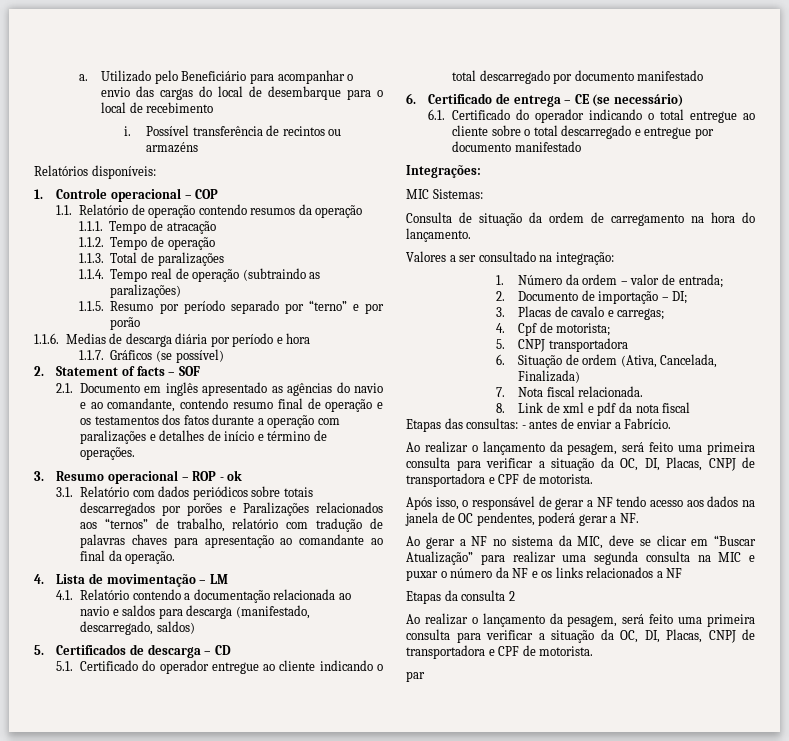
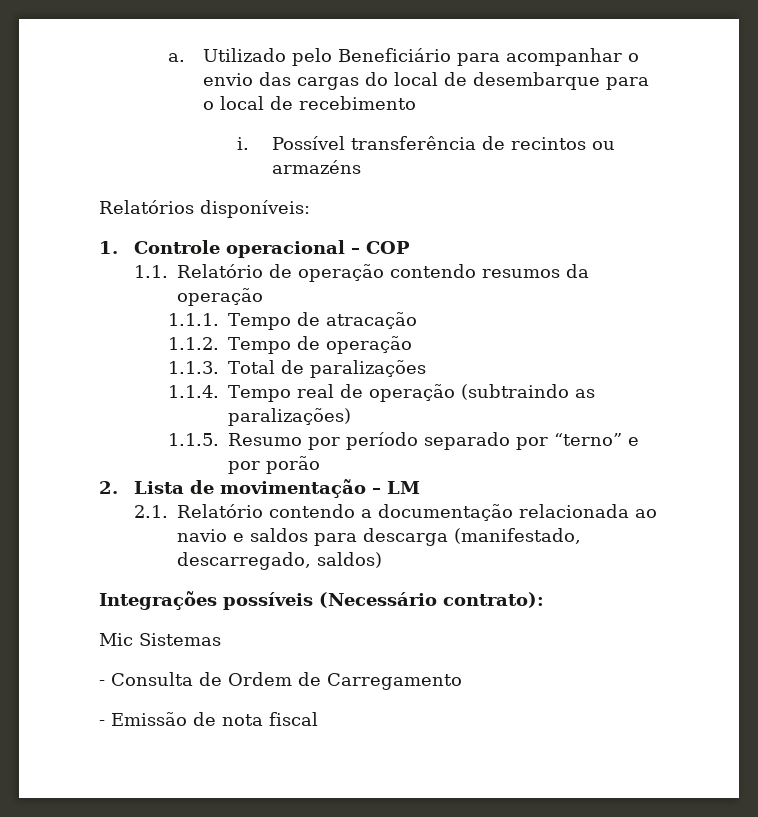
[34,333,311,347] [78,349,224,363] [34,366,200,376] [56,382,383,396] [79,398,384,412] [79,414,340,428] [79,430,327,444] [79,447,135,460] [34,470,243,484] [56,486,313,500] [79,502,383,516] [79,518,384,532] [79,534,383,548] [79,550,176,564] [34,574,44,584] 1.1.6. Medias de descarga diária por período e hora // 1.1.7. Gráficos (se possível) // 2. Statement of facts – SOF // 2.1. Documento em inglês apresentado as agências do navio e ao comandante, contendo resumo final de operação e os testamentos dos fatos durante a operação com paralizações e detalhes de início e término de operações. // 3. Resumo operacional – ROP - ok // 3.1. Relatório com dados periódicos sobre totais descarregados por porões e Paralizações relacionados aos “ternos” de trabalho, relatório com tradução de palavras chaves para apresentação ao comandante ao final da operação. // 4. -> [99,481,118,494] 2.
[56,590,74,600] 4.1. -> [133,505,168,518] 2.1.
[34,644,231,658] [56,660,384,674] [451,70,704,84] [406,93,683,107] [428,109,755,123] [451,125,714,139] [451,141,581,152] [406,165,481,178] [406,189,483,199] [406,212,755,226] [406,228,471,242] [406,251,614,265] [495,274,723,288] [495,290,688,304] [495,306,665,320] [495,322,611,336] [495,338,628,352] [495,354,718,368] [518,370,581,383] [495,386,644,397] [495,402,691,416] [406,418,672,432] [406,441,755,455] [406,457,755,471] [406,473,594,487] [406,496,755,510] [405,512,639,526] [406,535,756,549] [406,551,755,565] [406,567,683,581] [406,590,515,604] [406,613,755,627] [406,629,755,643] [406,645,594,659] [406,671,425,682] 5. Certificados de descarga – CD // 5.1. Certificado do operador entregue ao cliente indicando o total descarregado por documento manifestado // 6. Certificado de entrega – CE (se necessário) // 6.1. Certificado do operador indicando o total entregue ao cliente sobre o total descarregado e entregue por documento manifestado // Integrações: // MIC Sistemas: // Consulta de situação da ordem de carregamento na hora do lançamento. // Valores a ser consultado na integração: // 1. Número da ordem – valor de entrada; // 2. Documento de importação – DI; // 3. Placas de cavalo e carregas; // 4. Cpf de motorista; // 5. CNPJ transportadora // 6. Situação de ordem (Ativa, Cancelada, Finalizada) // 7. Nota fiscal relacionada. // 8. Link de xml e pdf da nota fiscal // Etapas das consultas: - antes de enviar a Fabrício. // Ao realizar o lançamento da pesagem, será feito uma primeira consulta para verificar a situação da OC, DI, Placas, CNPJ de transportadora e CPF de motorista. // Após isso, o responsável de gerar a NF tendo acesso aos dados na janela de OC pendentes, poderá gerar a NF. // Ao gerar a NF no sistema da MIC, deve se clicar em “Buscar Atualização” para realizar uma segunda consulta na MIC e puxar o número da NF e os links relacionados a NF // Etapas da consulta 2 // Ao realizar o lançamento da pesagem, será feito uma primeira consulta para verificar a situação da OC, DI, Placas, CNPJ de transportadora e CPF de motorista. // par -> [99,591,544,610] [99,633,221,646] [99,672,462,690] [99,712,318,726] Integrações possíveis (Necessário contrato): // Mic Sistemas // - Consulta de Ordem de Carregamento // - Emissão de nota fiscal

